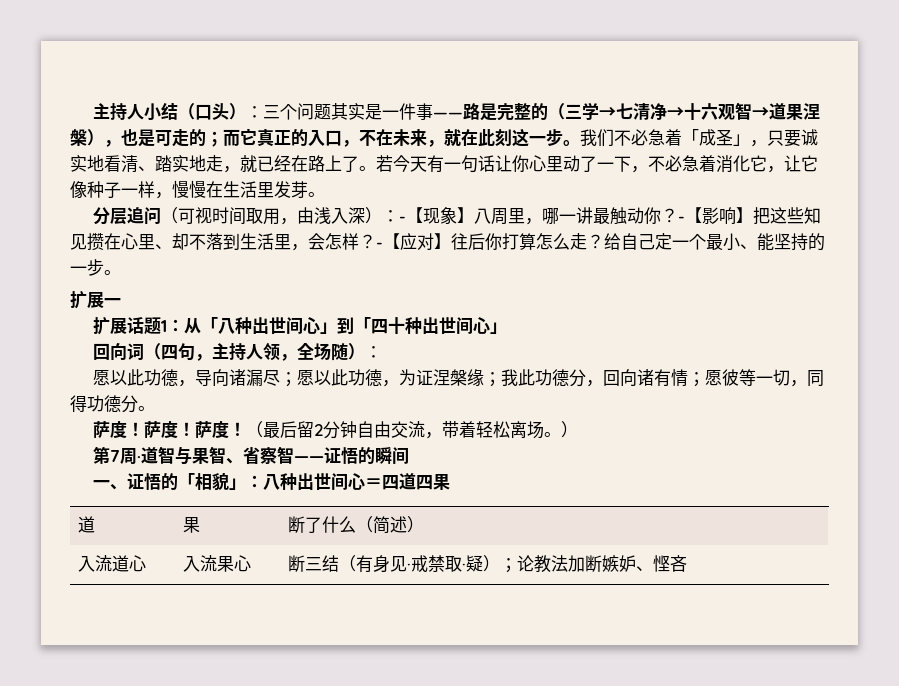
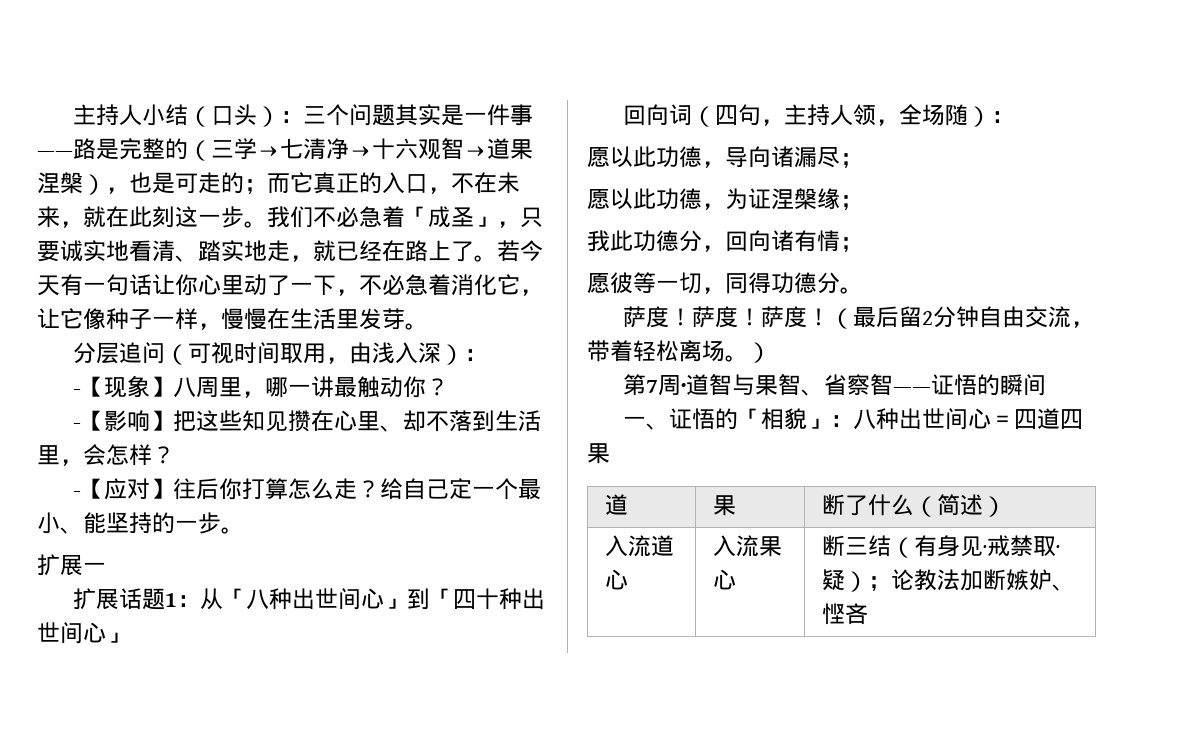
(400, 216) none -> (487, 355) //
(679, 215) none -> (449, 387) //
(376, 241) none -> (175, 455) //
(298, 379) none -> (863, 160) //
(502, 379) none -> (863, 202) //
(706, 379) none -> (863, 244) //

